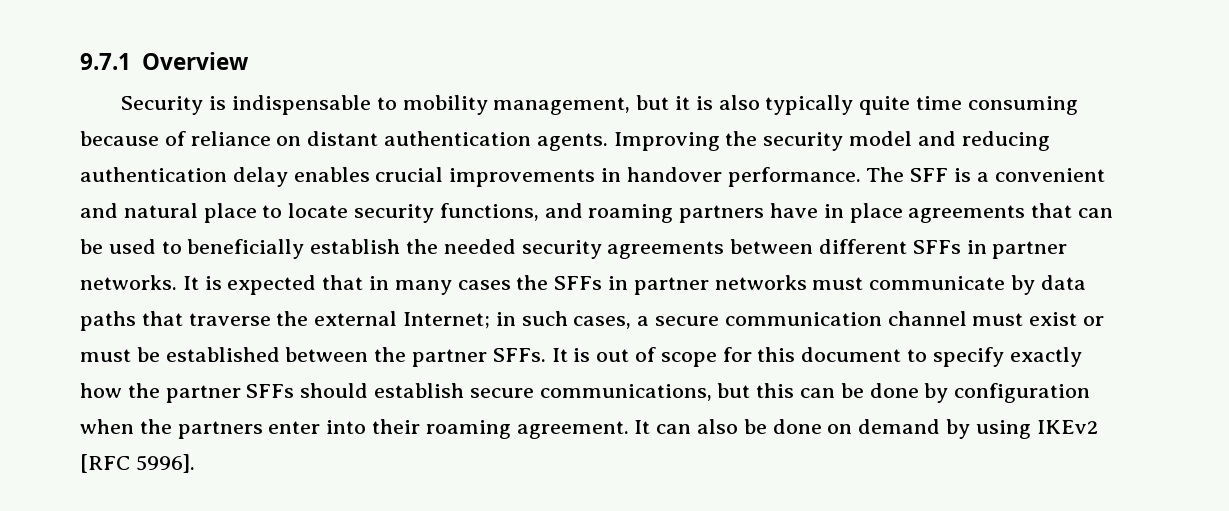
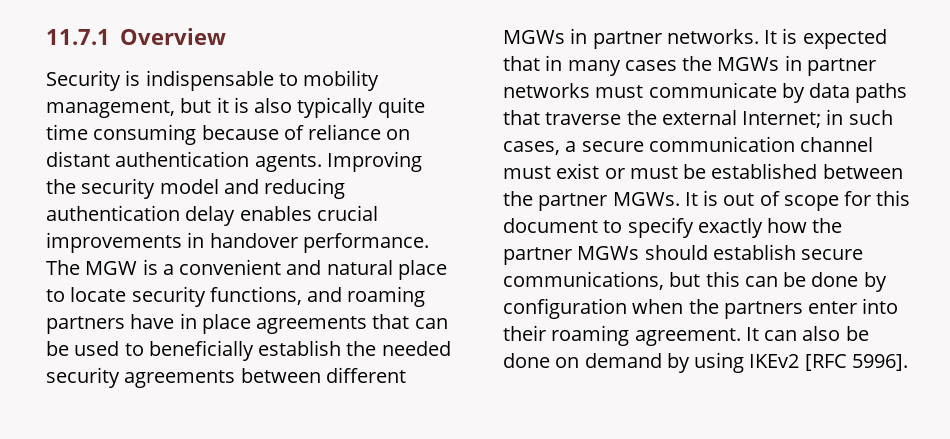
[80,53,131,70] 9.7.1 -> [46,29,110,45] 11.7.1
[910,168,949,182] SFF -> [85,261,138,275] MGW
[912,240,961,254] SFFs -> [503,30,565,44] MGWs
[554,276,603,290] SFFs -> [717,57,780,71] MGWs
[492,348,546,362] SFFs. -> [612,192,680,206] MGWs.
[246,384,295,398] SFFs -> [577,246,640,260] MGWs

